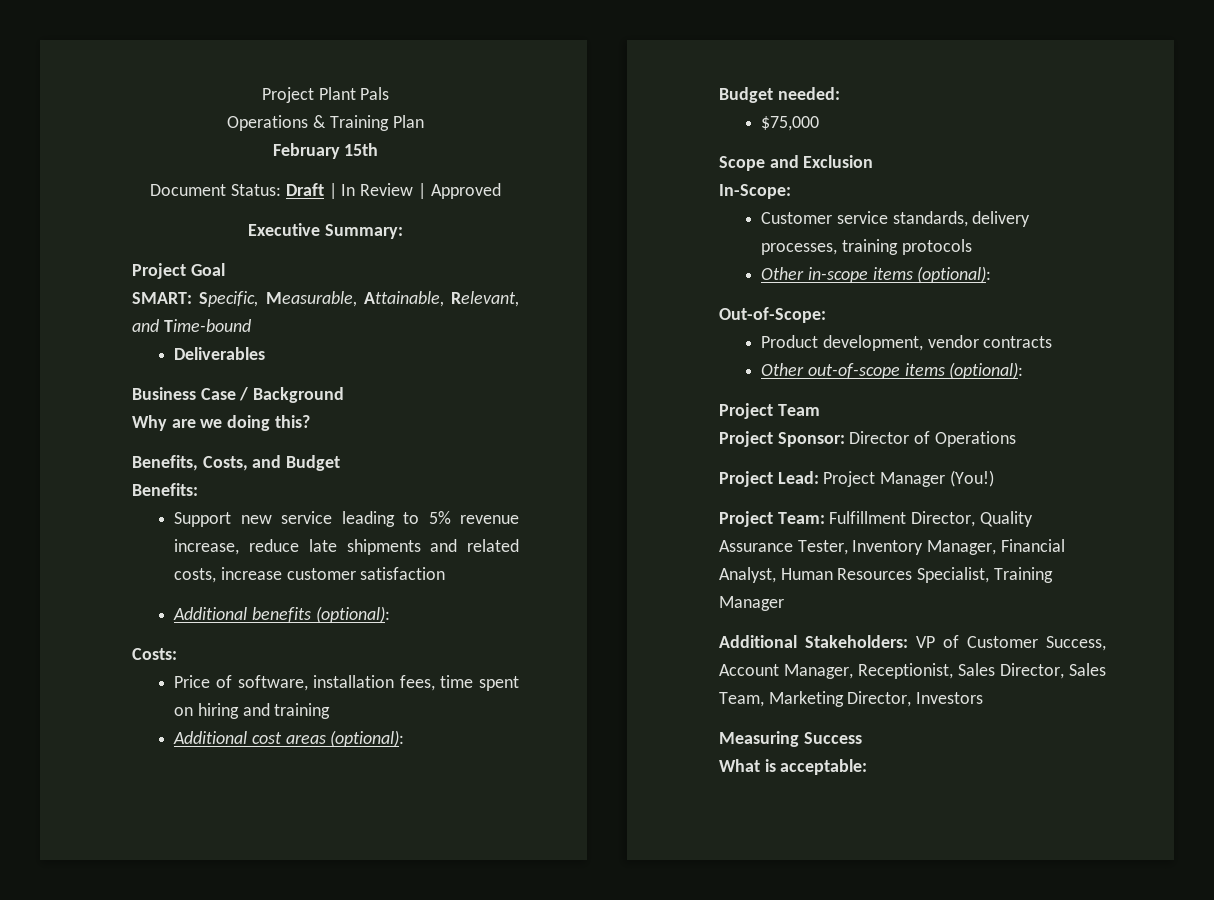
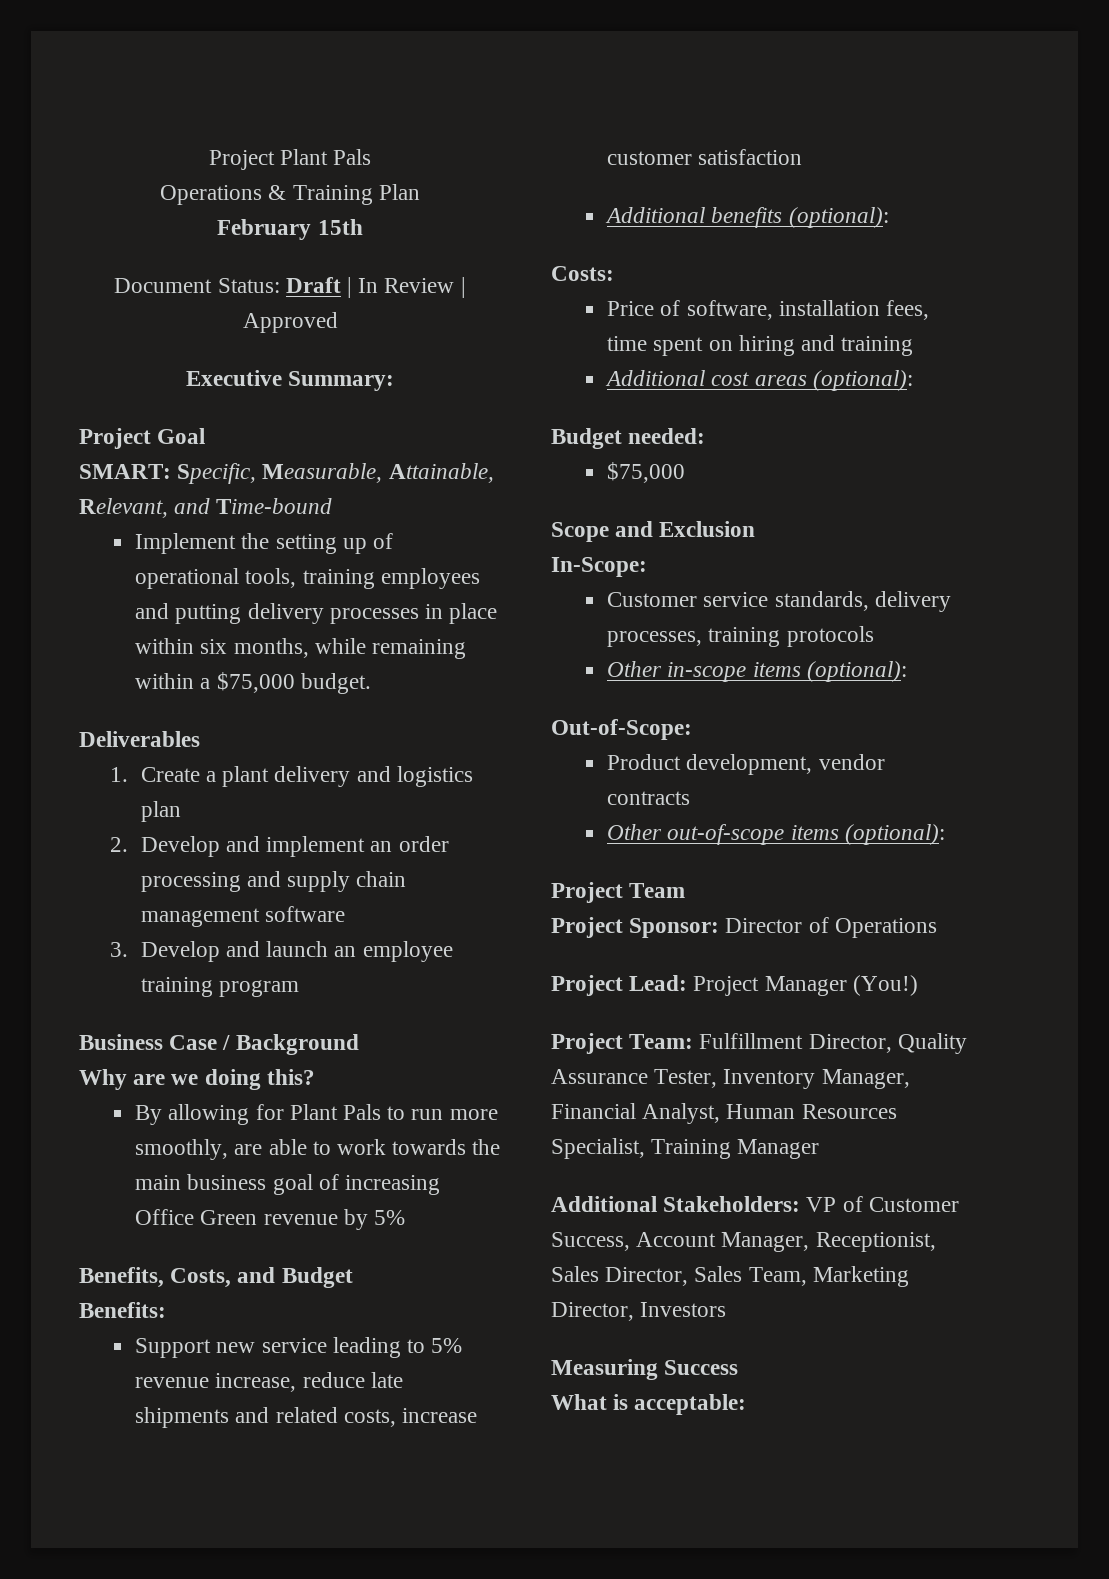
[174,347,266,360] Deliverables -> [135,533,393,554] [135,568,480,589] [135,603,498,624] [135,638,466,659] [135,672,371,694] [79,731,200,747] [109,766,473,787] [140,801,181,822] [109,836,449,857] [140,871,407,892] [140,906,345,927] [109,941,453,962] [140,977,299,997] Implement the setting up of operational tools, training employees and putting delivery processes in place within six months, while remaining within a $75,000 budget. // Deliverables // 1. Create a plant delivery and logistics plan // 2. Develop and implement an order processing and supply chain management software // 3. Develop and launch an employee training program
(310, 421) none -> [135,1104,498,1125] [135,1139,501,1160] [135,1174,440,1195] [135,1209,405,1230] // By allowing for Plant Pals to run more smoothly, are able to work towards the main business goal of increasing Office Green revenue by 5%

